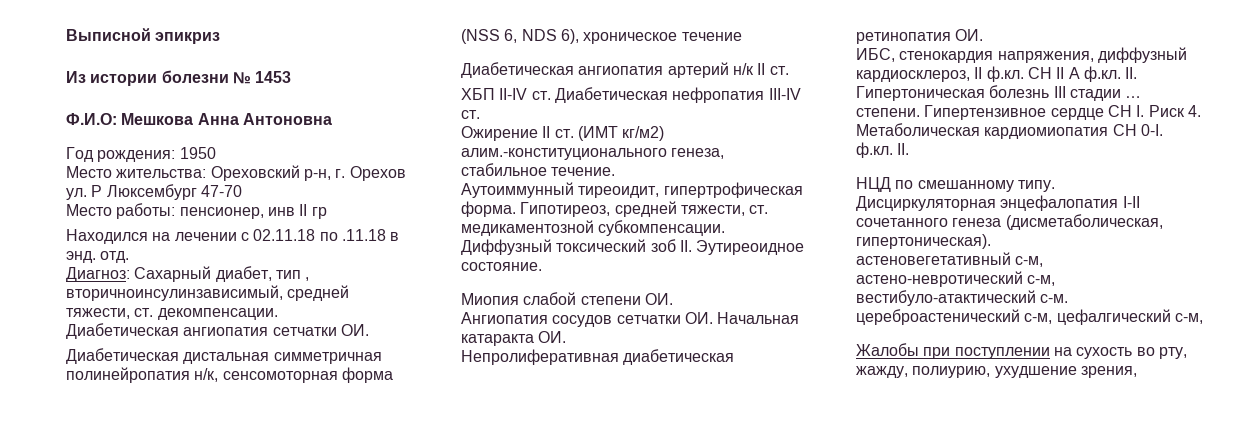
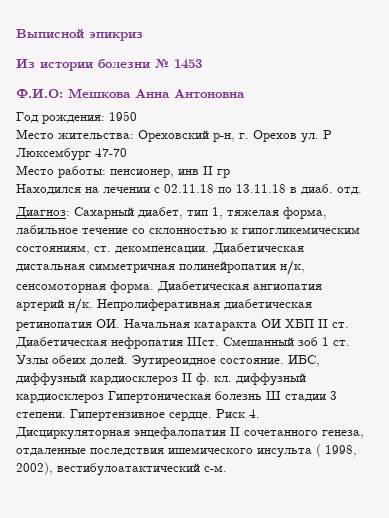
[341,229,400,241] [66,251,96,263] .11.18 в энд. -> [236,184,333,195] 13.11.18 в диаб.
[305,277,310,281] [66,285,350,301] [66,308,278,320] [66,323,369,339] , вторичноинсулинзависимый, средней тяжести, ст. декомпенсации. // Диабетическая ангиопатия сетчатки ОИ. // -> [212,207,327,219] [16,225,360,234] [16,245,209,255] 1, тяжелая форма, лабильное течение со склонностью к гипогликемическим состояниям, ст. декомпенсации.
[341,367,393,383] [461,29,742,44] [461,62,789,78] [461,87,801,103] [461,110,480,119] [461,126,665,141] [461,148,725,160] [461,163,616,176] [461,182,803,198] [461,201,769,217] [461,220,726,236] [461,239,805,255] [461,262,542,271] [461,292,673,305] [461,312,800,327] [461,331,567,346] [461,349,735,365] [856,29,984,44] [856,47,1187,63] [856,66,1138,82] [856,85,1142,101] [856,105,1201,120] [856,123,1163,139] [856,142,910,158] [856,177,1055,192] [856,195,1140,211] [856,214,1163,230] [856,234,991,249] [856,252,1044,267] [856,271,1056,287] [856,290,1069,306] [856,309,1203,325] [856,343,1187,359] [856,366,1137,378] форма (NSS 6, NDS 6), хроническое течение // Диабетическая ангиопатия артерий н/к II ст. // ХБП II-IV ст. Диабетическая нефропатия III-IV ст. // Ожирение II ст. (ИМТ кг/м2) алим.-конституционального генеза, стабильное течение. // Аутоиммунный тиреоидит, гипертрофическая форма. Гипотиреоз, средней тяжести, ст. медикаментозной субкомпенсации. Диффузный токсический зоб II. Эутиреоидное состояние. // Миопия слабой степени ОИ. // Ангиопатия сосудов сетчатки ОИ. Начальная катаракта ОИ. // Непролиферативная диабетическая ретинопатия ОИ. // ИБС, стенокардия напряжения, диффузный кардиосклероз, II ф.кл. СН II А ф.кл. II. Гипертоническая болезнь III стадии … степени. Гипертензивное сердце СН I. Риск 4. Метаболическая кардиомиопатия СН 0-I. ф.кл. II. // НЦД по смешанному типу. // Дисциркуляторная энцефалопатия I-II сочетанного генеза (дисметаболическая, гипертоническая). // астеновегетативный с-м, астено-невротический с-м, вестибуло-атактический с-м. цереброастенический с-м, цефалгический с-м, // Жалобы при поступлении на сухость во рту, жажду, полиурию, ухудшение зрения, -> [110,281,322,293] [16,298,312,314] [16,319,349,331] [15,337,350,349] [16,355,320,368] [16,373,306,386] [16,391,337,403] [16,409,260,421] [15,427,364,440] [16,444,357,458] [16,462,227,476] форма. Диабетическая ангиопатия артерий н/к. Непролиферативная диабетическая ретинопатия ОИ. Начальная катаракта ОИ ХБП II ст. Диабетическая нефропатия IIIст. Смешанный зоб 1 ст. Узлы обеих долей. Эутиреоидное состояние. ИБС, диффузный кардиосклероз II ф. кл. диффузный кардиосклероз Гипертоническая болезнь Ш стадии 3 степени. Гипертензивное сердце. Риск 4. Дисциркуляторная энцефалопатия II сочетанного генеза, отдаленные последствия ишемического инсульта ( 1998, 2002), вестибулоатактический с-м.

